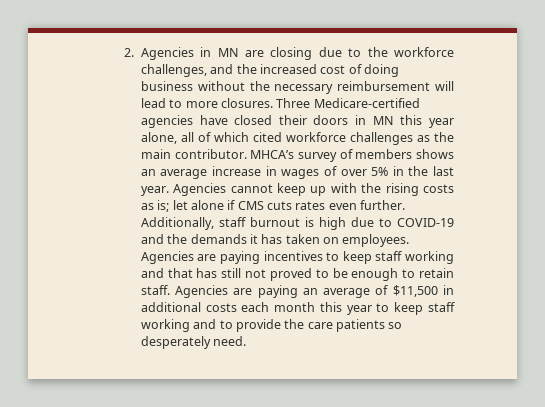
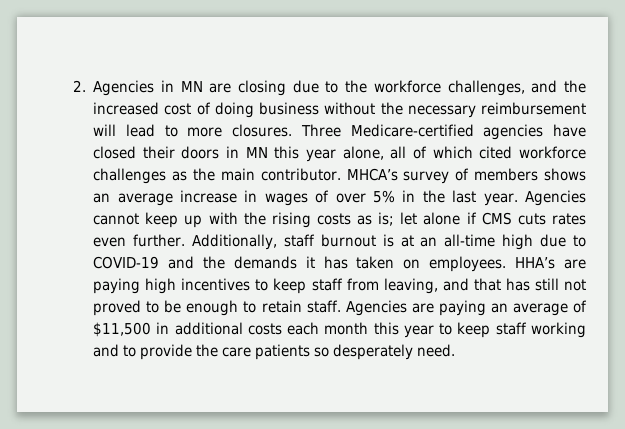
(314, 222) none -> [400,234,496,247] at an all-time
[140,251,261,264] Agencies are paying -> [515,257,586,269] [93,278,177,294] HHA’s are paying high
[405,251,454,264] working -> [346,278,438,294] from leaving,

